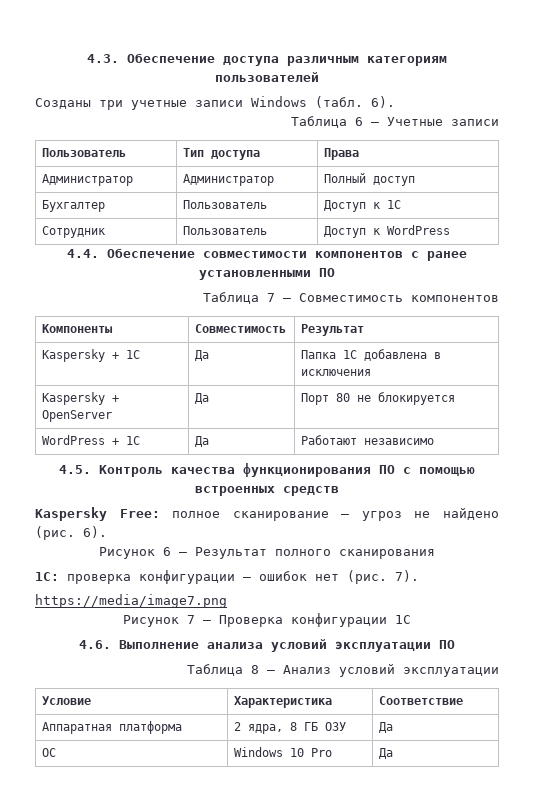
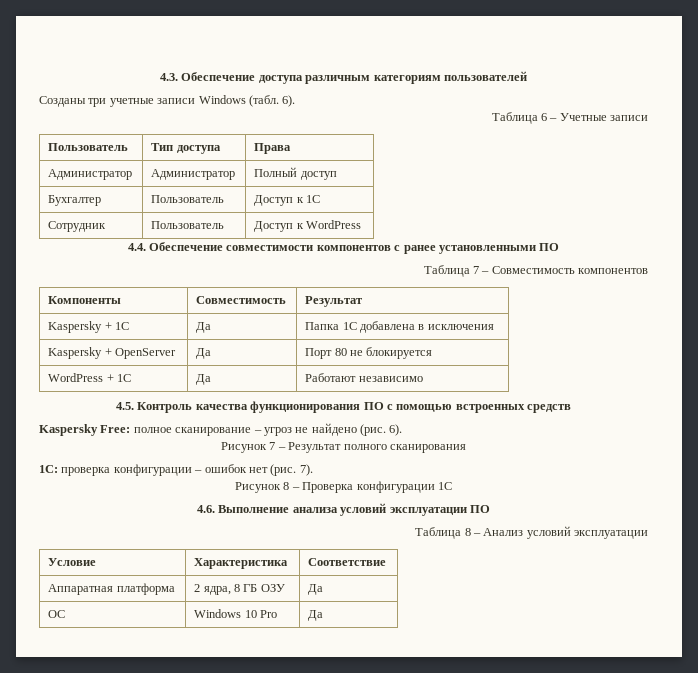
[163,547,171,556] 6 -> [269,442,276,450] 7
[35,594,227,608] [123,615,195,627] // https://media/image7.png // Рисунок 7 -> [235,482,290,493] // Рисунок 8

